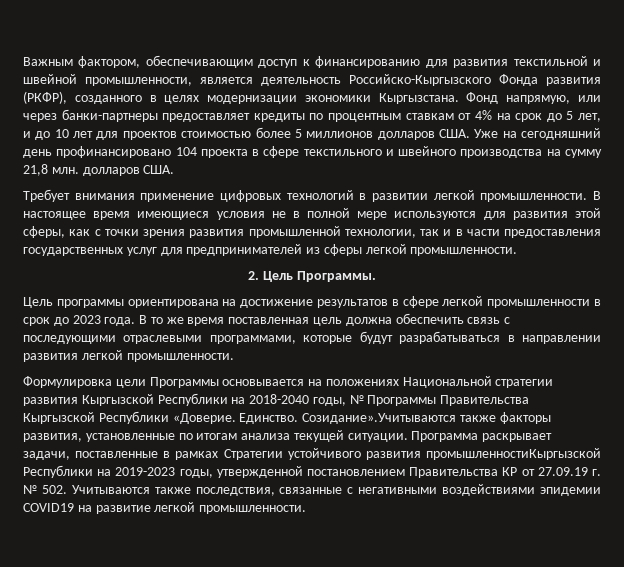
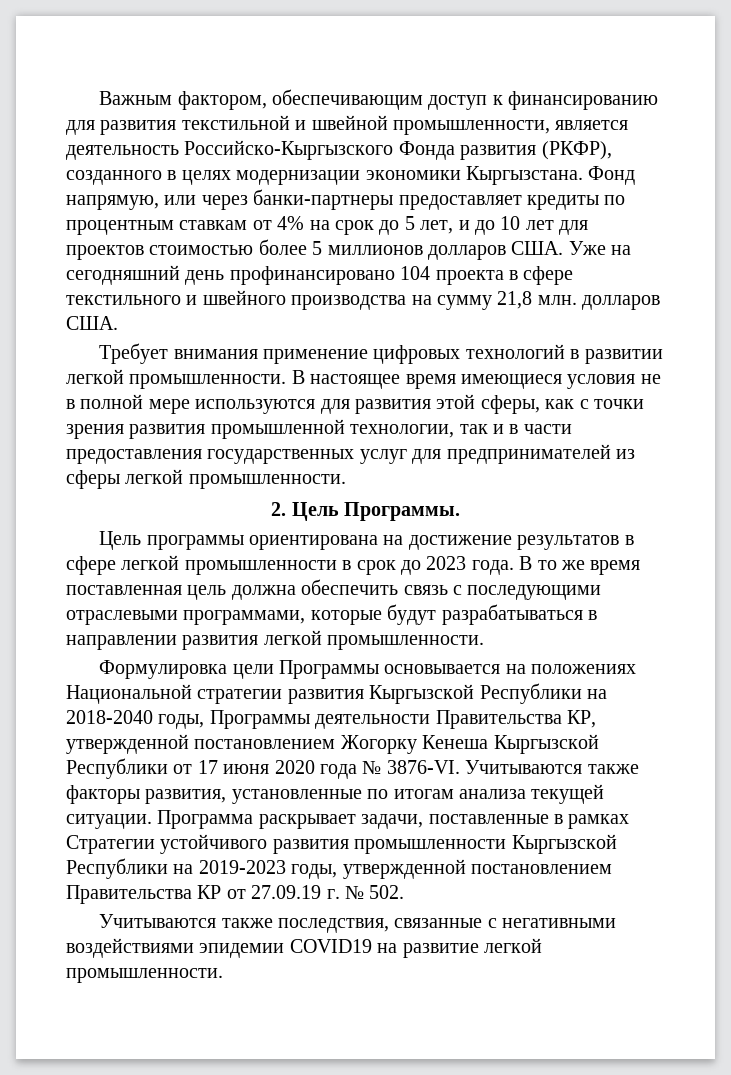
[349,395,530,406] [23,411,457,424] № Программы Правительства Кыргызской Республики «Доверие. Единство. Созидание».Учитываются -> [209,710,596,729] [66,734,599,754] [66,758,583,779] Программы деятельности Правительства КР, утвержденной постановлением Жогорку Кенеша Кыргызской Республики от 17 июня 2020 года № 3876-VI. Учитываются
[425,448,601,460] промышленностиКыргызской -> [354,834,617,854] промышленности Кыргызской
(67, 489) none -> (405, 892) //

